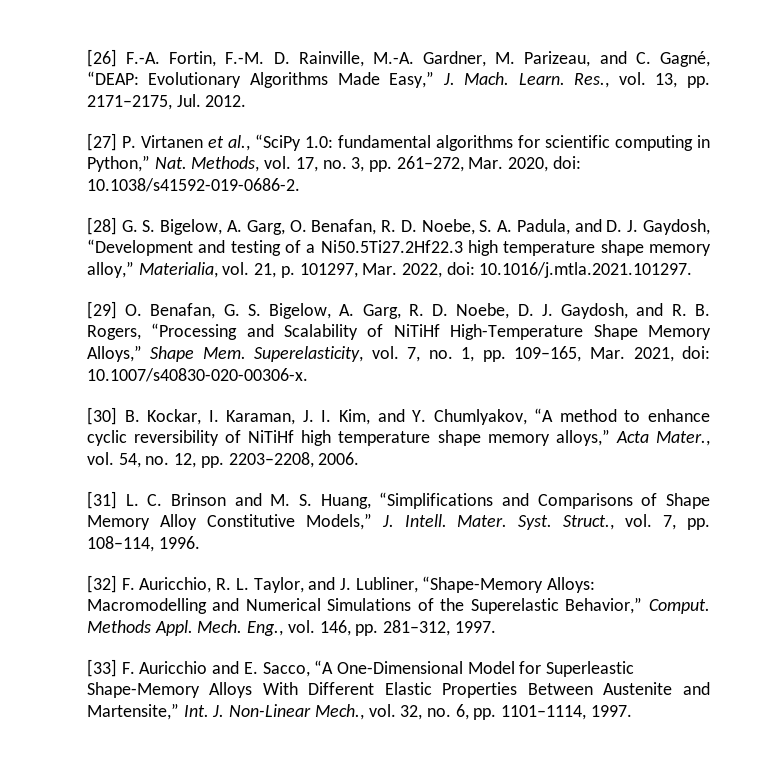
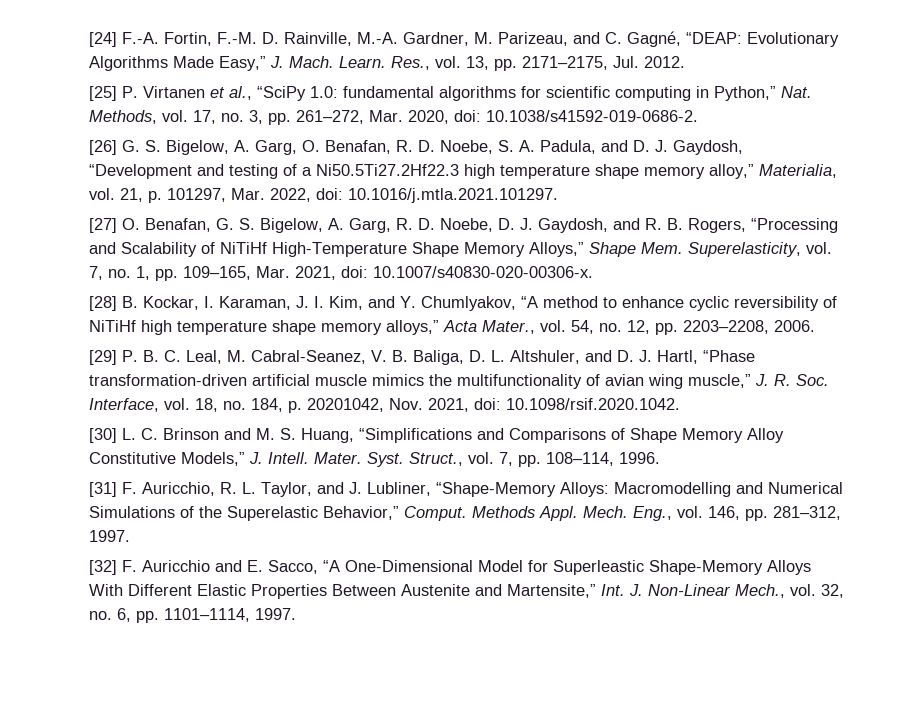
[86,49,117,67] [26] -> [88,32,117,47] [24]
[86,133,117,151] [27] -> [88,86,117,101] [25]
[86,217,117,235] [28] -> [88,140,117,155] [26]
[86,301,117,319] [29] -> [88,218,117,233] [27]
[86,407,117,425] [30] -> [88,296,117,311] [28]
[86,491,117,509] [31] -> [88,350,755,365] [88,374,829,389] [88,398,680,413] [88,428,117,443] [29] P. B. C. Leal, M. Cabral-Seanez, V. B. Baliga, D. L. Altshuler, and D. J. Hartl, “Phase transformation-driven artificial muscle mimics the multifunctionality of avian wing muscle,” J. R. Soc. Interface, vol. 18, no. 184, p. 20201042, Nov. 2021, doi: 10.1098/rsif.2020.1042. // [30]
[86,575,117,593] [32] -> [88,482,117,497] [31]
[86,659,117,677] [33] -> [88,560,117,575] [32]

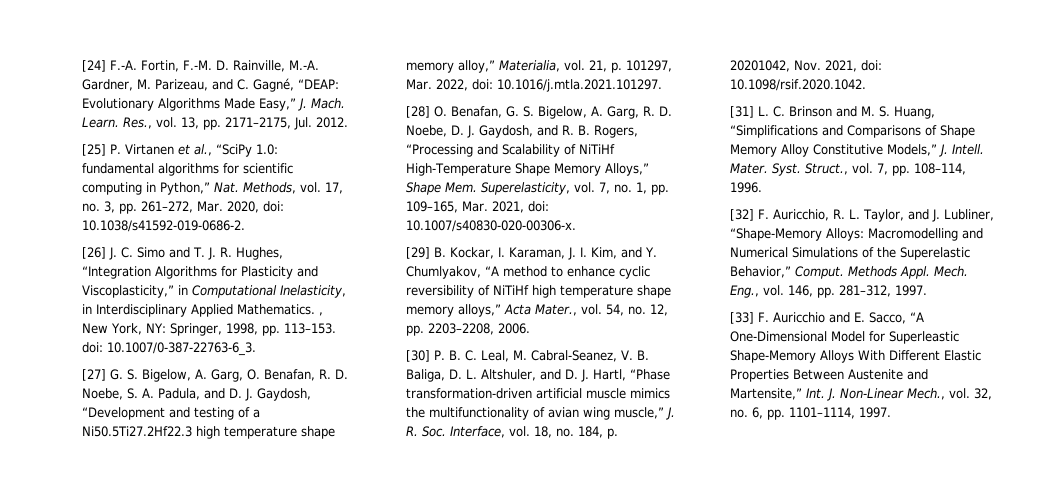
(117, 147) none -> [108,247,283,260] [81,266,318,279] [81,285,346,298] [81,304,323,317] [81,323,336,336] [81,342,256,356] [81,369,106,381] J. C. Simo and T. J. R. Hughes, “Integration Algorithms for Plasticity and Viscoplasticity,” in Computational Inelasticity, in Interdisciplinary Applied Mathematics. , New York, NY: Springer, 1998, pp. 113–153. doi: 10.1007/0-387-22763-6_3. // [27]
[88,218,117,233] [27] -> [405,106,430,118] [28]
[88,296,117,311] [28] -> [405,247,430,259] [29]
[88,350,117,365] [29] -> [405,350,430,362] [30]
[88,428,117,443] [30] -> [729,106,754,118] [31]
[88,482,117,497] [31] -> [729,209,754,221] [32]
[88,560,117,575] [32] -> [729,312,754,324] [33]

